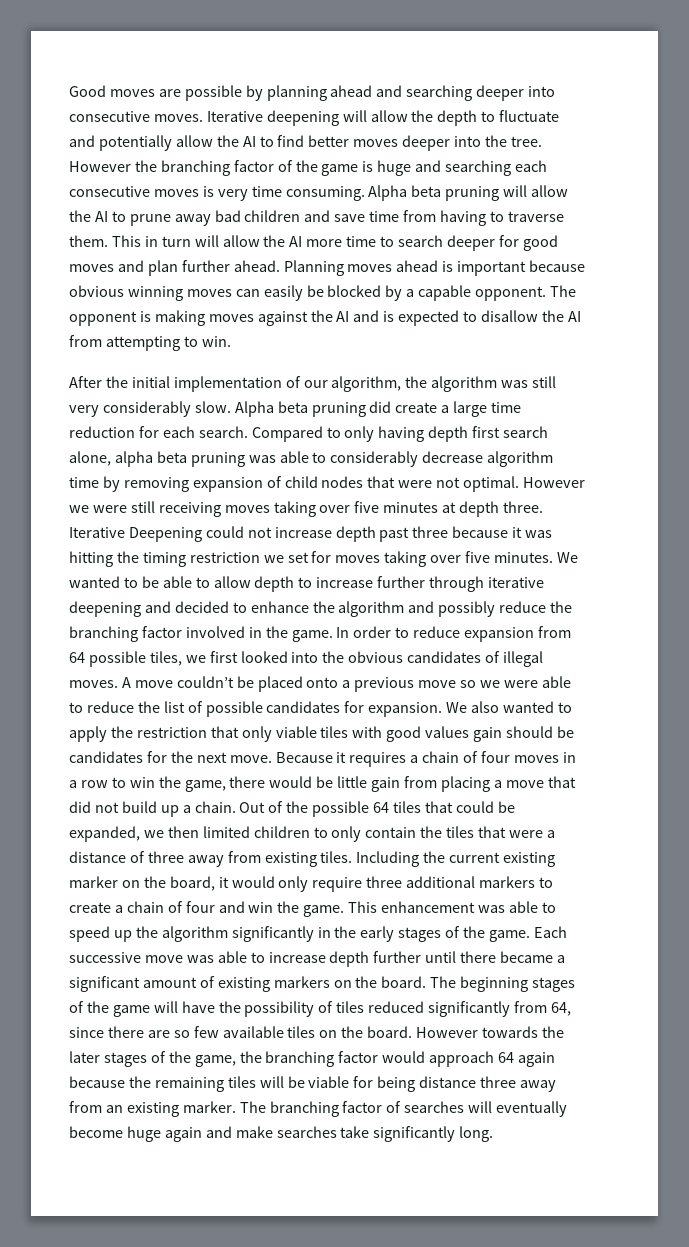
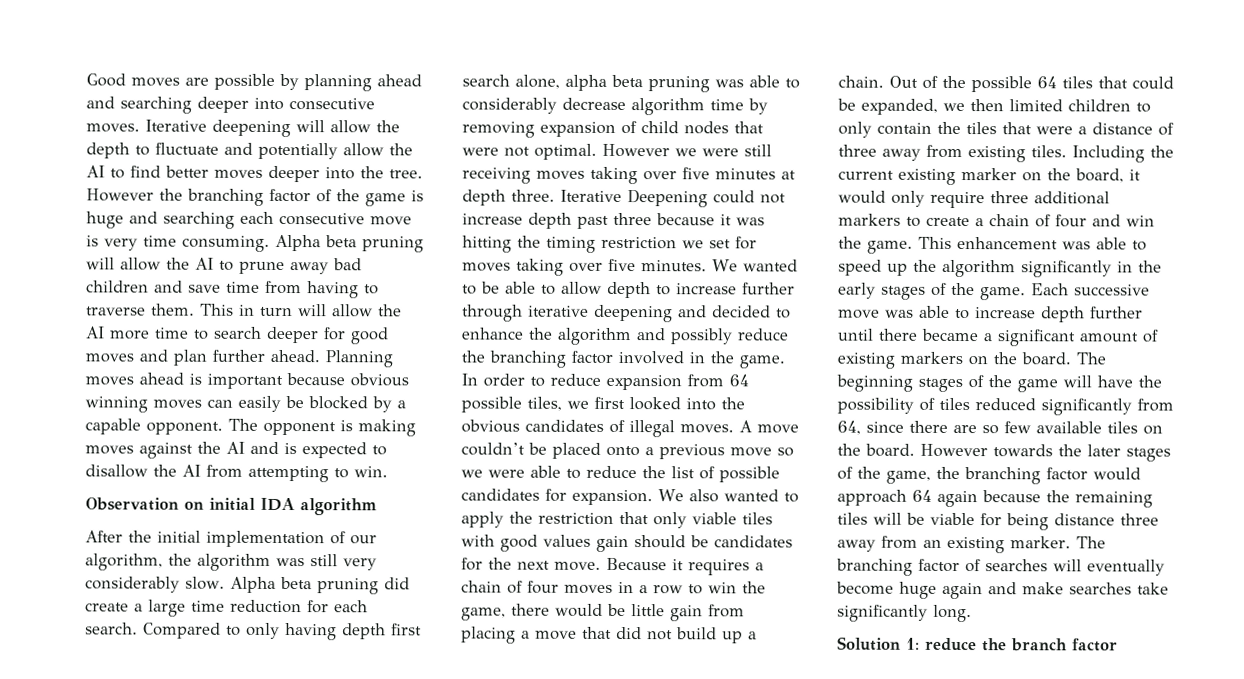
[153,189,199,197] moves -> [370,216,412,226] move
(231, 341) none -> [85,497,377,516] // Observation on initial IDA algorithm
(494, 1134) none -> [837,636,1118,652] // Solution 1: reduce the branch factor

